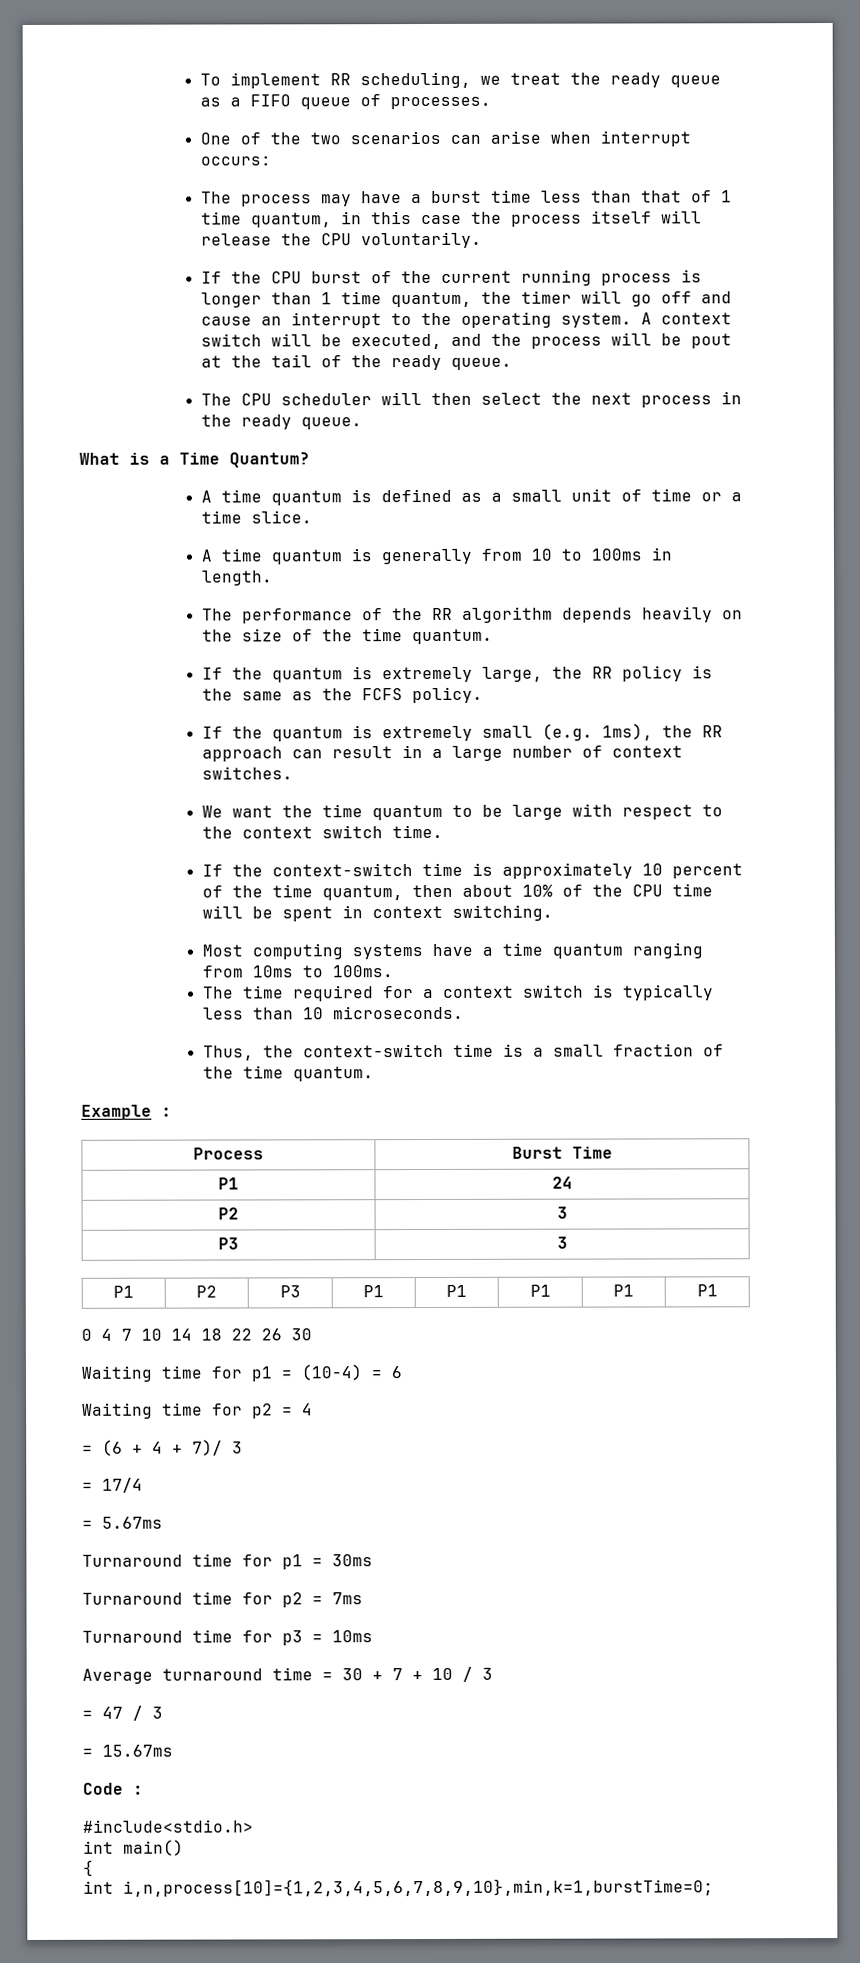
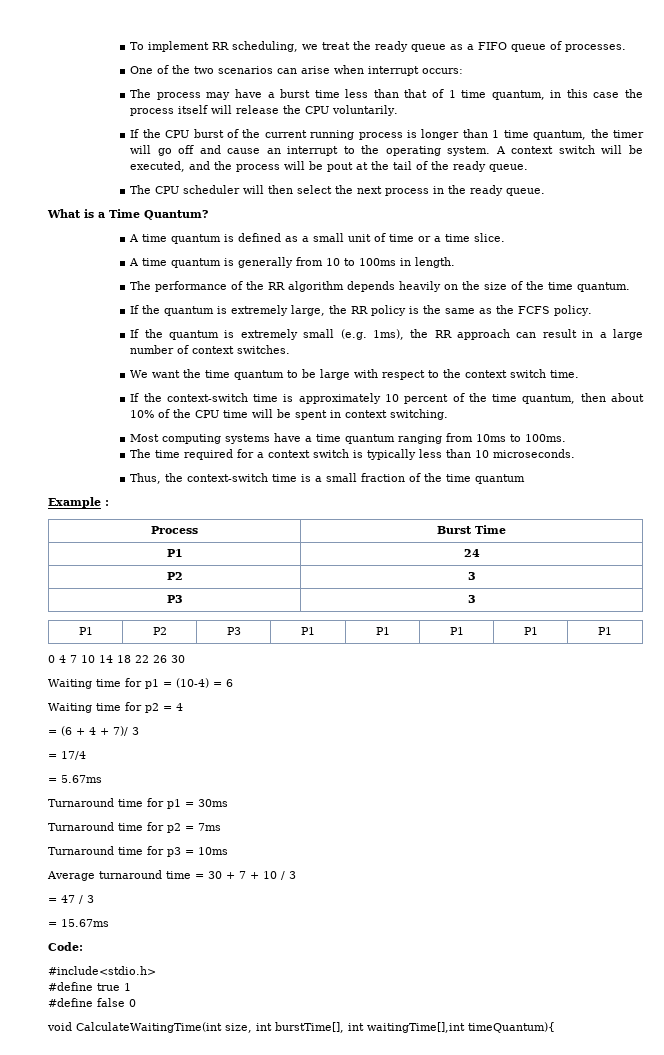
[292,1066,374,1082] quantum. -> [475,474,526,484] quantum
[82,1782,143,1795] Code : -> [48,942,83,951] Code:
[83,1839,184,1856] [83,1859,94,1877] [83,1878,714,1897] int main() // { // int i,n,process[10]={1,2,3,4,5,6,7,8,9,10},min,k=1,burstTime=0; -> [48,982,131,991] [48,998,136,1007] [47,1022,555,1033] #define true 1 // #define false 0 // void CalculateWaitingTime(int size, int burstTime[], int waitingTime[],int timeQuantum){

